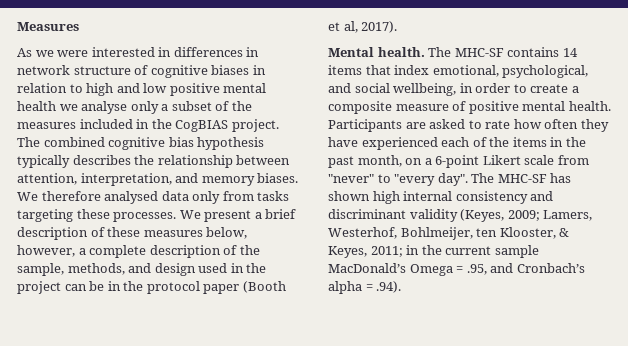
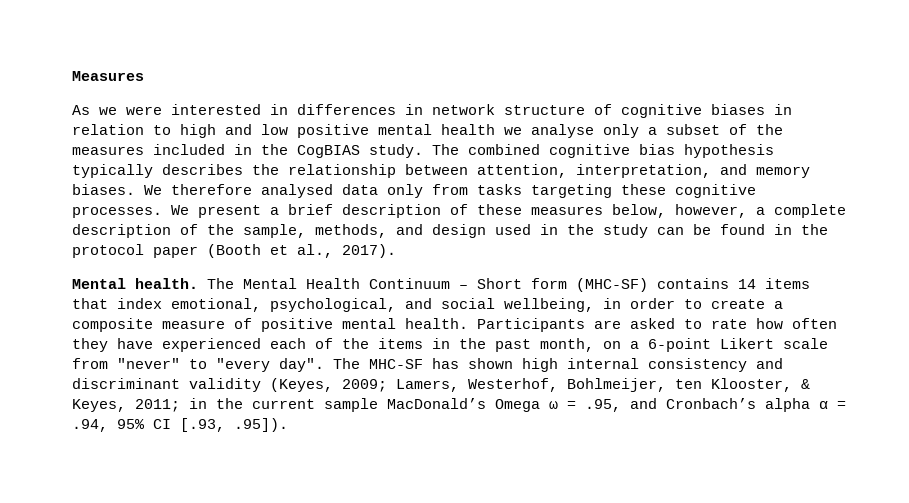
[231,119,279,132] project. -> [369,144,423,158] study.
(110, 214) none -> [675,184,756,198] cognitive
[17,281,61,294] project -> [603,224,648,238] study
(105, 286) none -> [720,224,765,235] found
[343,21,358,33] al, -> [297,244,333,258] al.,
[454,48,504,57] MHC-SF -> [243,278,648,292] Mental Health Continuum – Short form (MHC-SF)
(453, 270) none -> [549,401,558,409] ω
[365,281,402,293] = .94). -> [819,401,846,409] [72,418,288,432] α = .94, 95% CI [.93, .95]).

